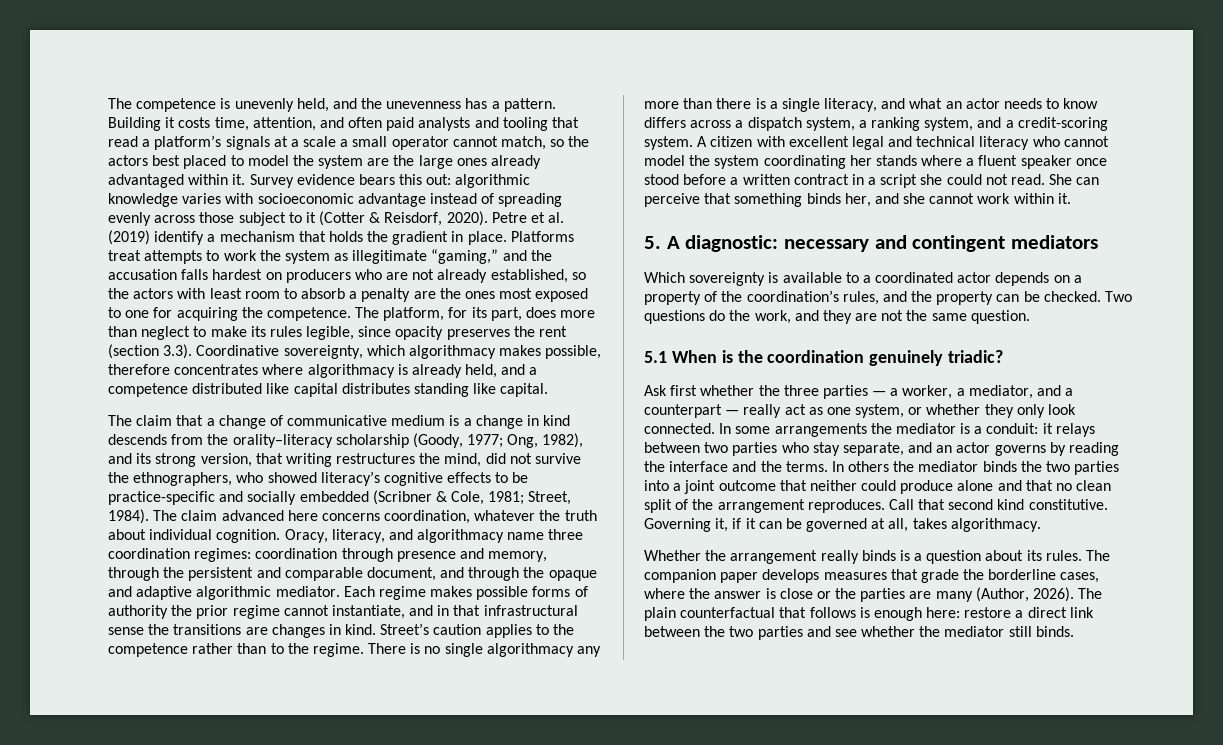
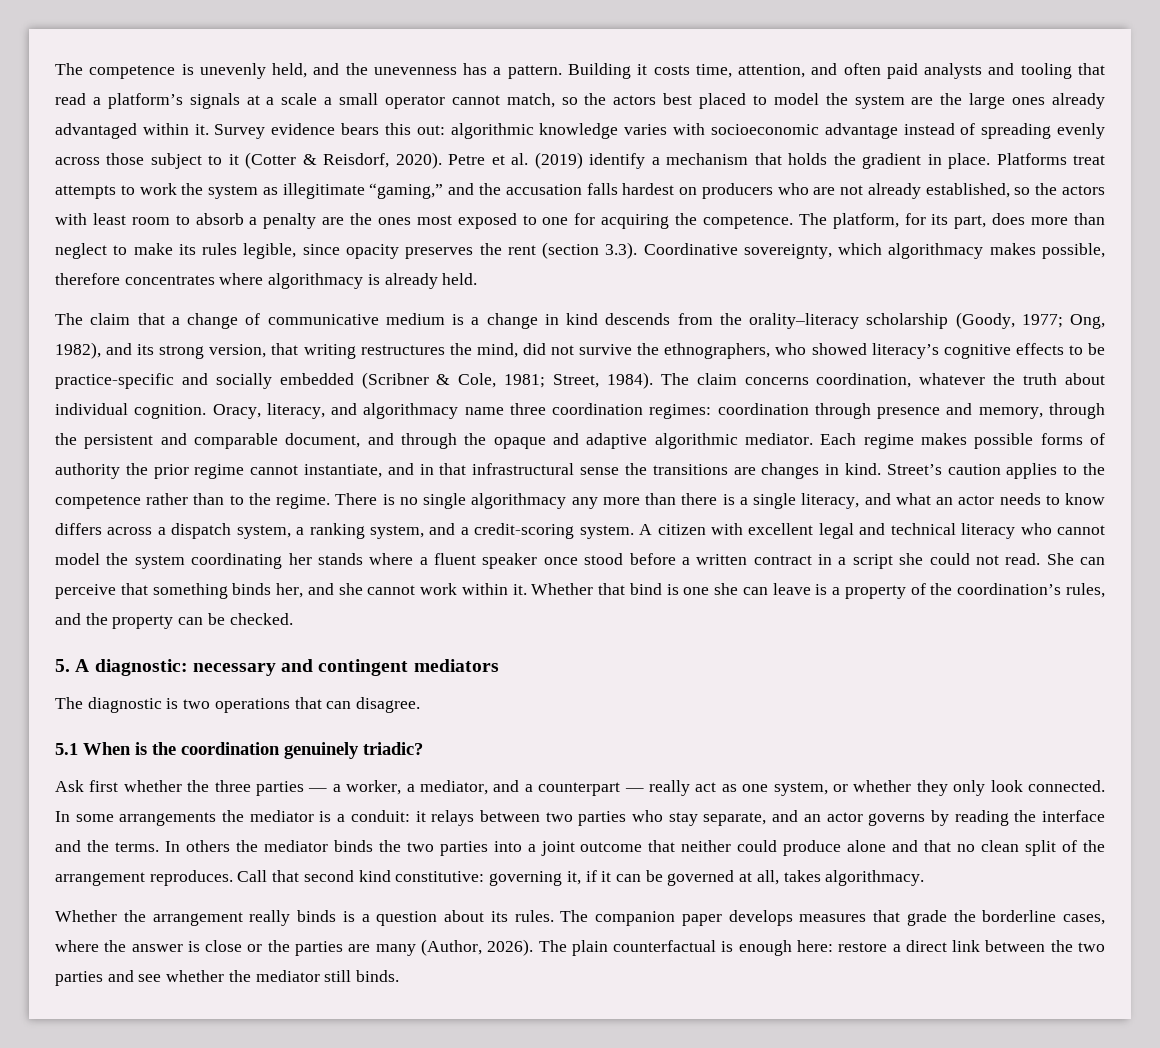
[465,364,538,378] [108,383,549,397] held, and a competence distributed like capital distributes standing like capital. -> [442,273,478,285] held.
[221,510,318,521] advanced here -> (737, 379) none
[644,235,1099,252] [644,272,1070,286] // 5. A diagnostic: necessary and contingent mediators // Which sovereignty is available to a coordinated actor depends on -> [531,583,828,595] Whether that bind is one she can leave is
[1105,291,1133,302] [644,310,1030,324] Two questions do the work, and they are not the same question. -> [55,659,499,676] [55,697,421,713] // 5. A diagnostic: necessary and contingent mediators // The diagnostic is two operations that can disagree.
[1028,499,1108,510] [644,518,711,532] constitutive. Governing -> [395,871,563,886] constitutive: governing
[779,607,856,618] that follows -> (717, 946) none

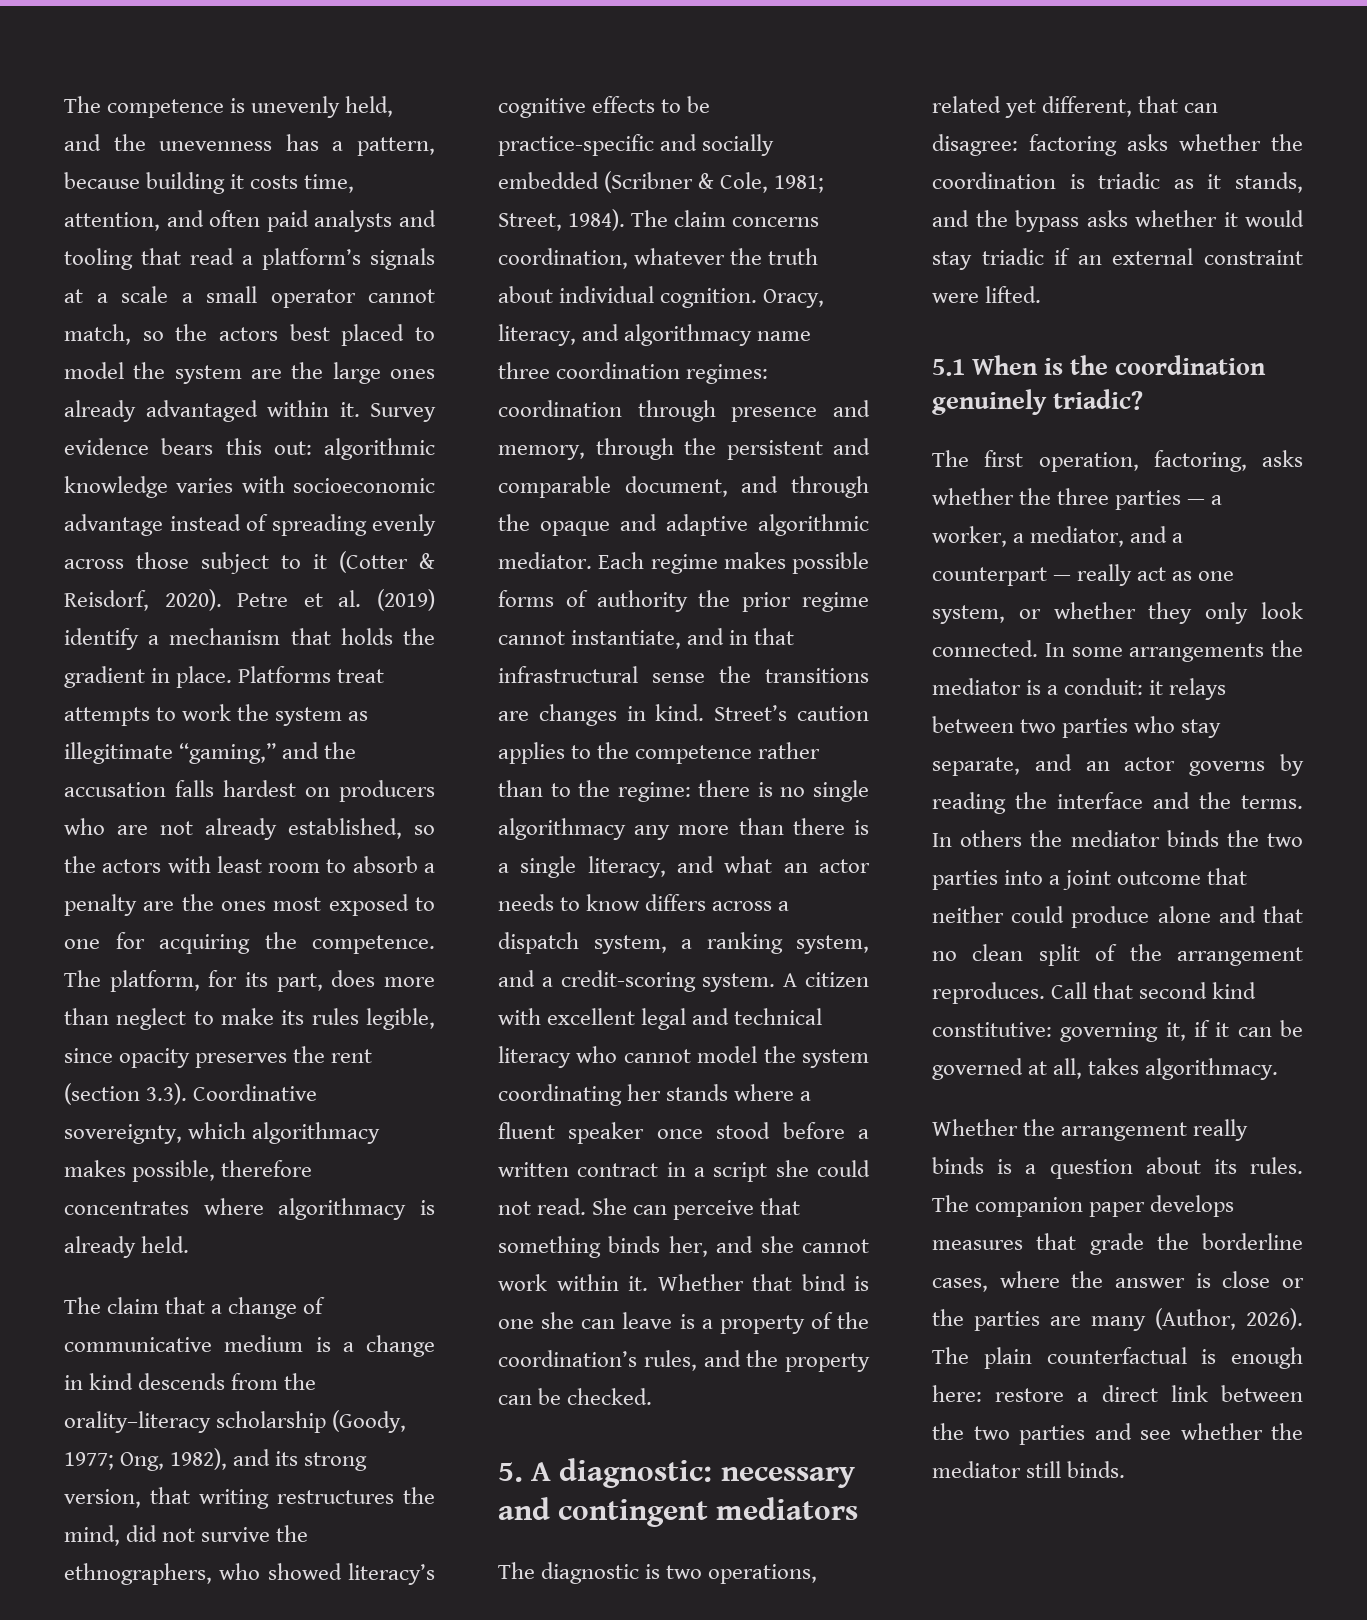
[507,63,631,79] pattern. Building -> [357,137,435,156] [64,172,226,194] pattern, because building
[276,493,378,509] regime. There -> [617,780,751,802] regime: there
[214,697,421,713] operations that can disagree. -> [708,1564,818,1584] [932,96,1219,118] [932,134,1303,156] [932,172,1303,193] [932,210,1304,232] [932,248,1303,270] [932,286,1042,303] operations, related yet different, that can disagree: factoring asks whether the coordination is triadic as it stands, and the bypass asks whether it would stay triadic if an external constraint were lifted.
[55,780,119,792] Ask first -> [932,450,1303,472] The first operation, factoring, asks

